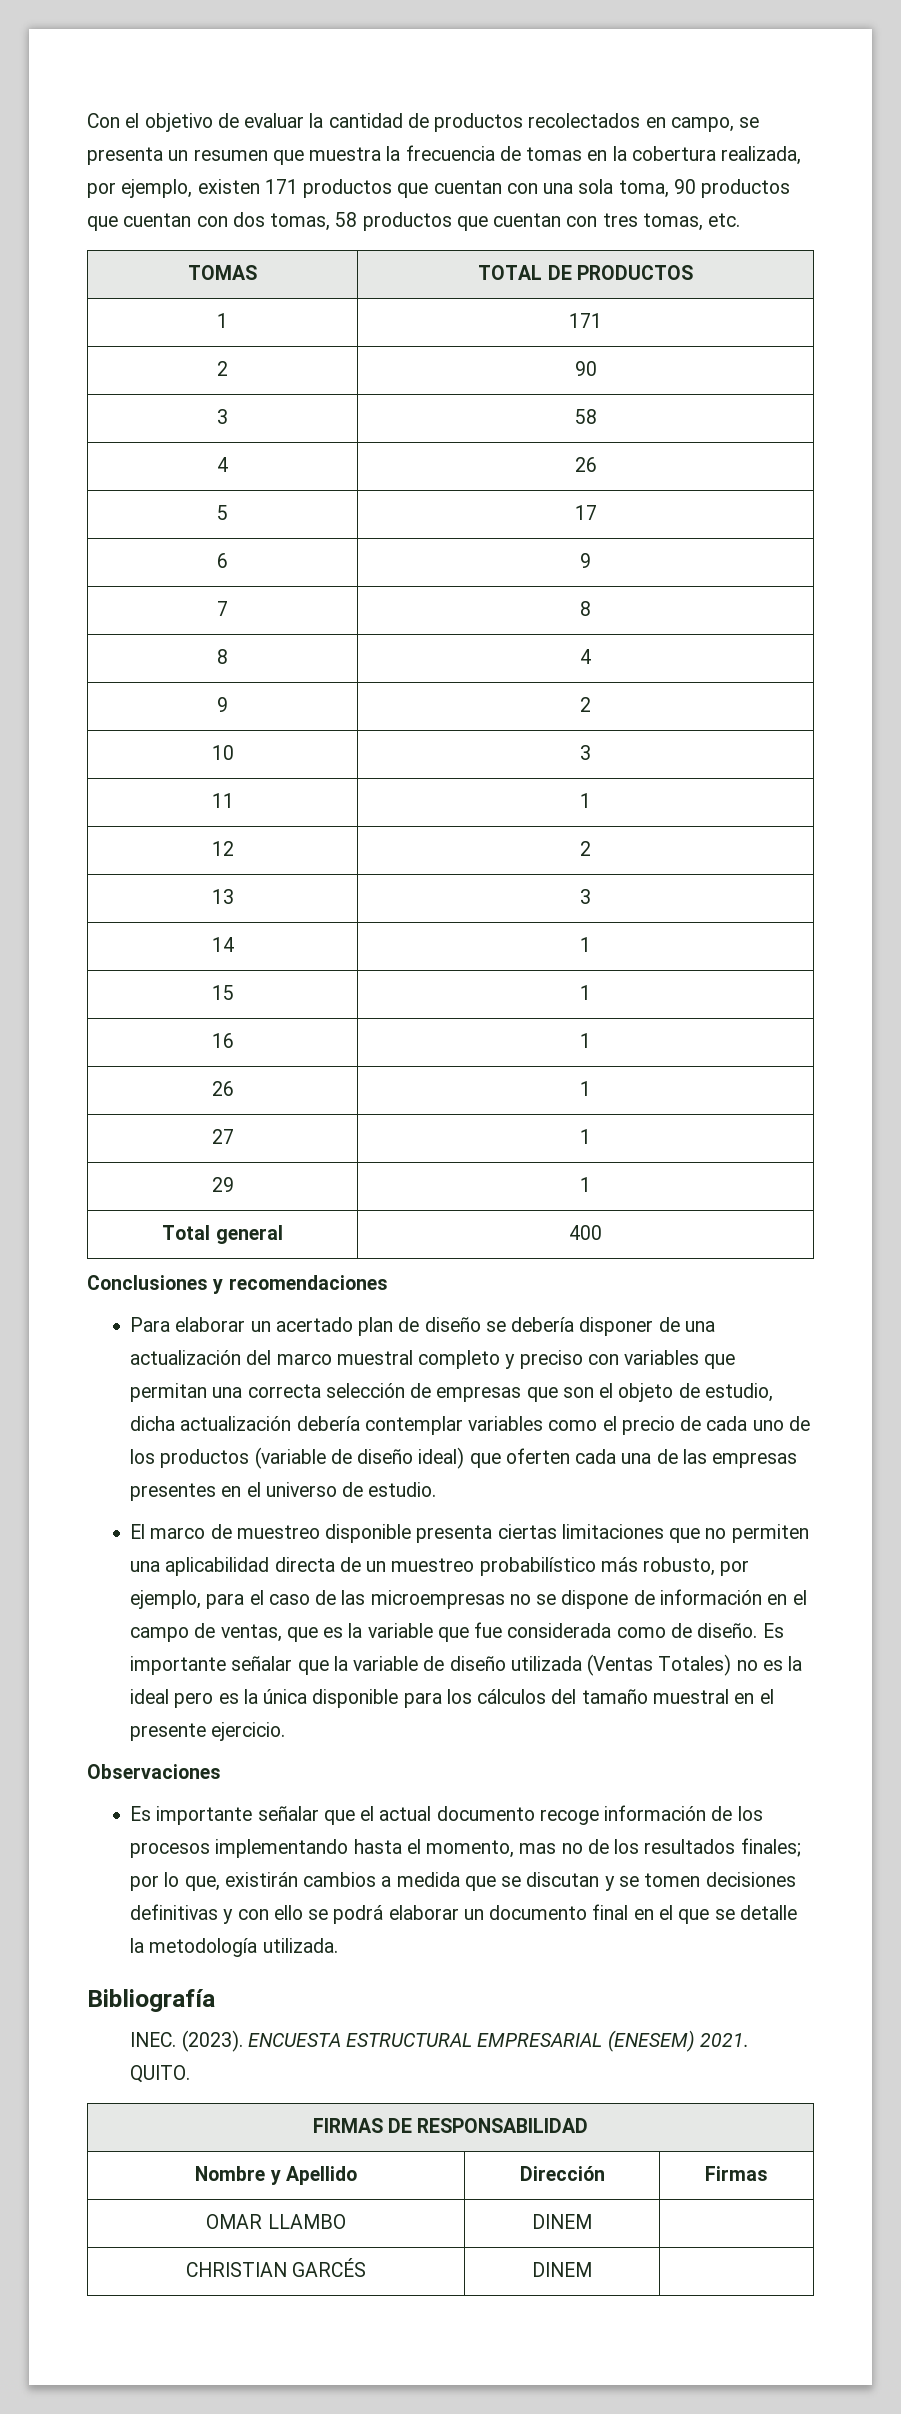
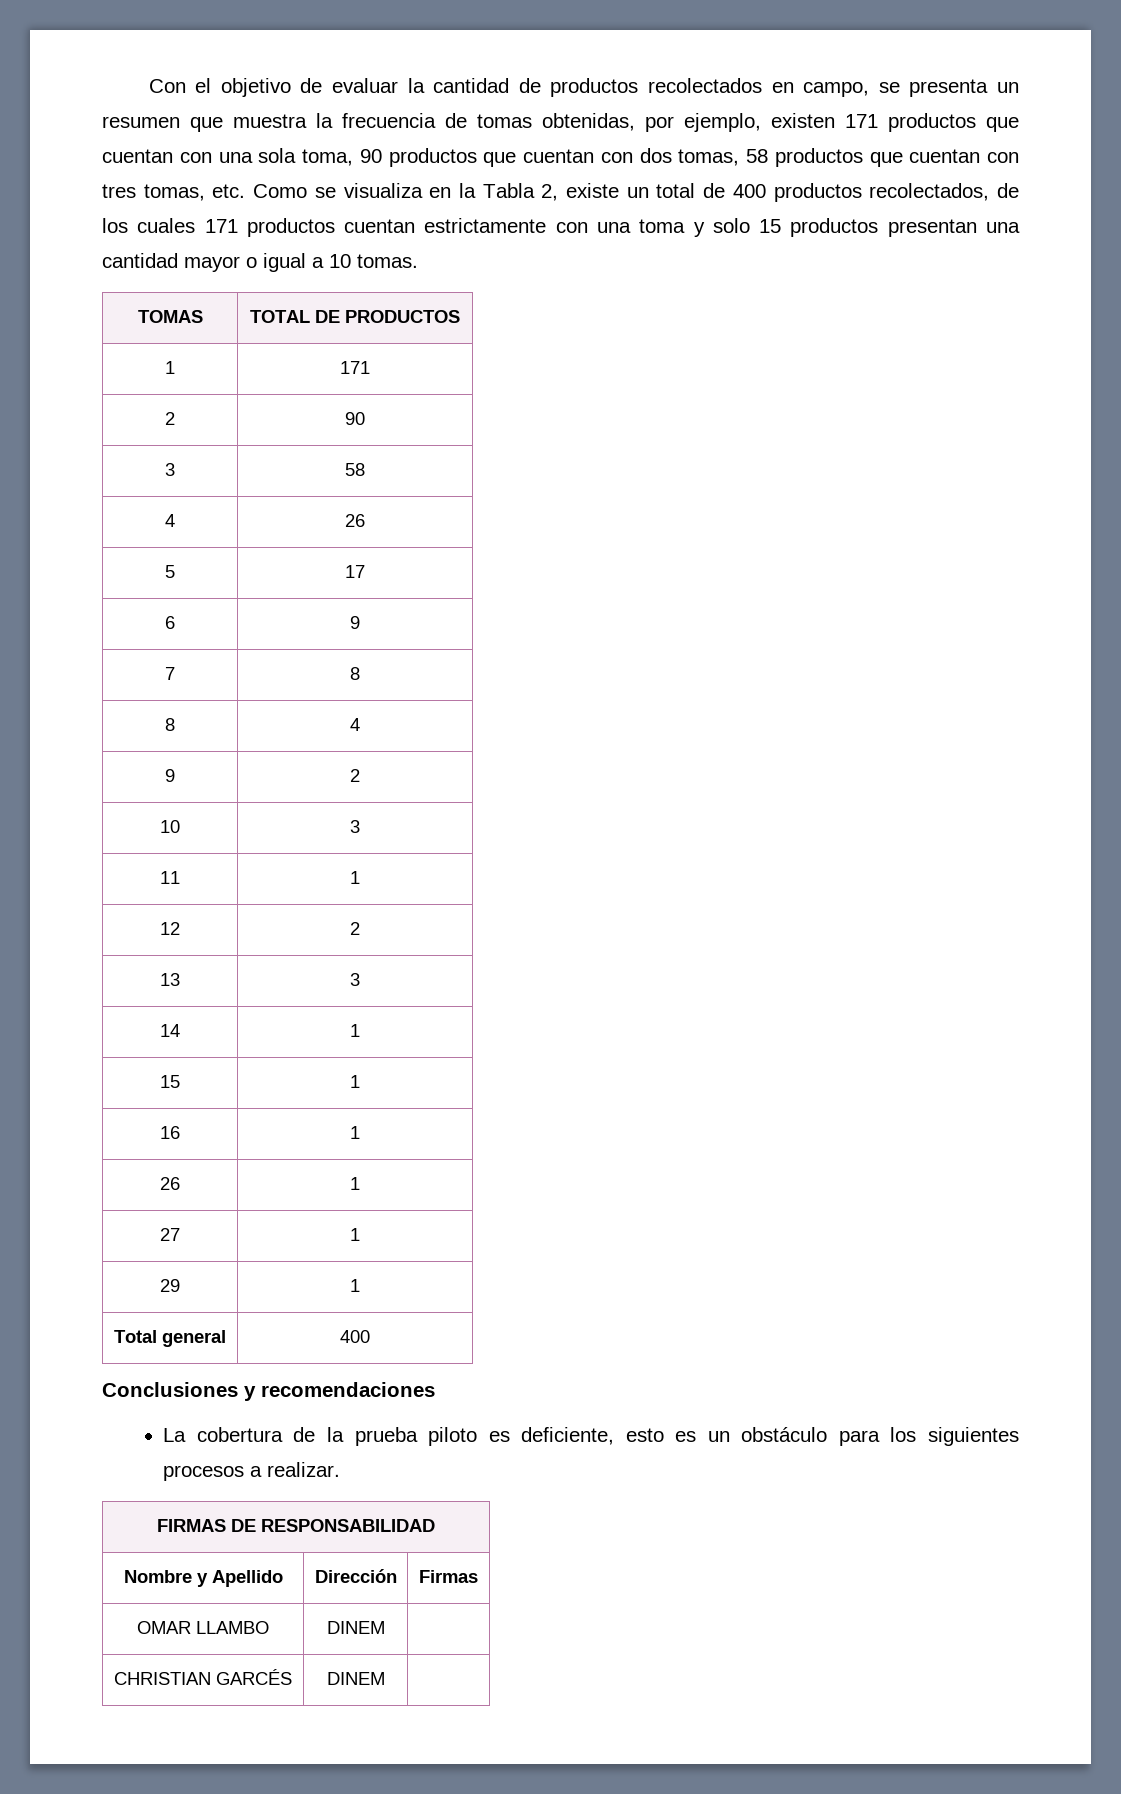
[587,146,802,165] en la cobertura realizada, -> [542,113,635,131] obtenidas,
(741, 220) none -> [253,183,1020,202] [102,218,1021,237] [102,253,418,272] Como se visualiza en la Tabla 2, existe un total de 400 productos recolectados, de los cuales 171 productos cuentan estrictamente con una toma y solo 15 productos presentan una cantidad mayor o igual a 10 tomas.
[130,1317,715,1336] [130,1350,736,1369] [130,1383,773,1402] [130,1416,810,1435] [130,1447,798,1469] [130,1482,437,1501] [130,1524,809,1543] [130,1557,750,1576] [130,1589,807,1609] [130,1622,784,1642] [130,1654,803,1676] [130,1689,774,1708] [130,1722,286,1741] [87,1764,221,1779] [130,1805,763,1825] [130,1838,801,1858] [130,1872,796,1891] [130,1904,797,1924] [130,1938,338,1957] [87,1989,215,2012] [130,2030,749,2052] [130,2065,191,2083] Para elaborar un acertado plan de diseño se debería disponer de una actualización del marco muestral completo y preciso con variables que permitan una correcta selección de empresas que son el objeto de estudio, dicha actualización debería contemplar variables como el precio de cada uno de los productos (variable de diseño ideal) que oferten cada una de las empresas presentes en el universo de estudio. // El marco de muestreo disponible presenta ciertas limitaciones que no permiten una aplicabilidad directa de un muestreo probabilístico más robusto, por ejemplo, para el caso de las microempresas no se dispone de información en el campo de ventas, que es la variable que fue considerada como de diseño. Es importante señalar que la variable de diseño utilizada (Ventas Totales) no es la ideal pero es la única disponible para los cálculos del tamaño muestral en el presente ejercicio. // Observaciones // Es importante señalar que el actual documento recoge información de los procesos implementando hasta el momento, mas no de los resultados finales; por lo que, existirán cambios a medida que se discutan y se tomen decisiones definitivas y con ello se podrá elaborar un documento final en el que se detalle la metodología utilizada. // Bibliografía // INEC. (2023). ENCUESTA ESTRUCTURAL EMPRESARIAL (ENESEM) 2021. QUITO. -> [163,1427,1020,1446] [163,1462,341,1481] La cobertura de la prueba piloto es deficiente, esto es un obstáculo para los siguientes procesos a realizar.

